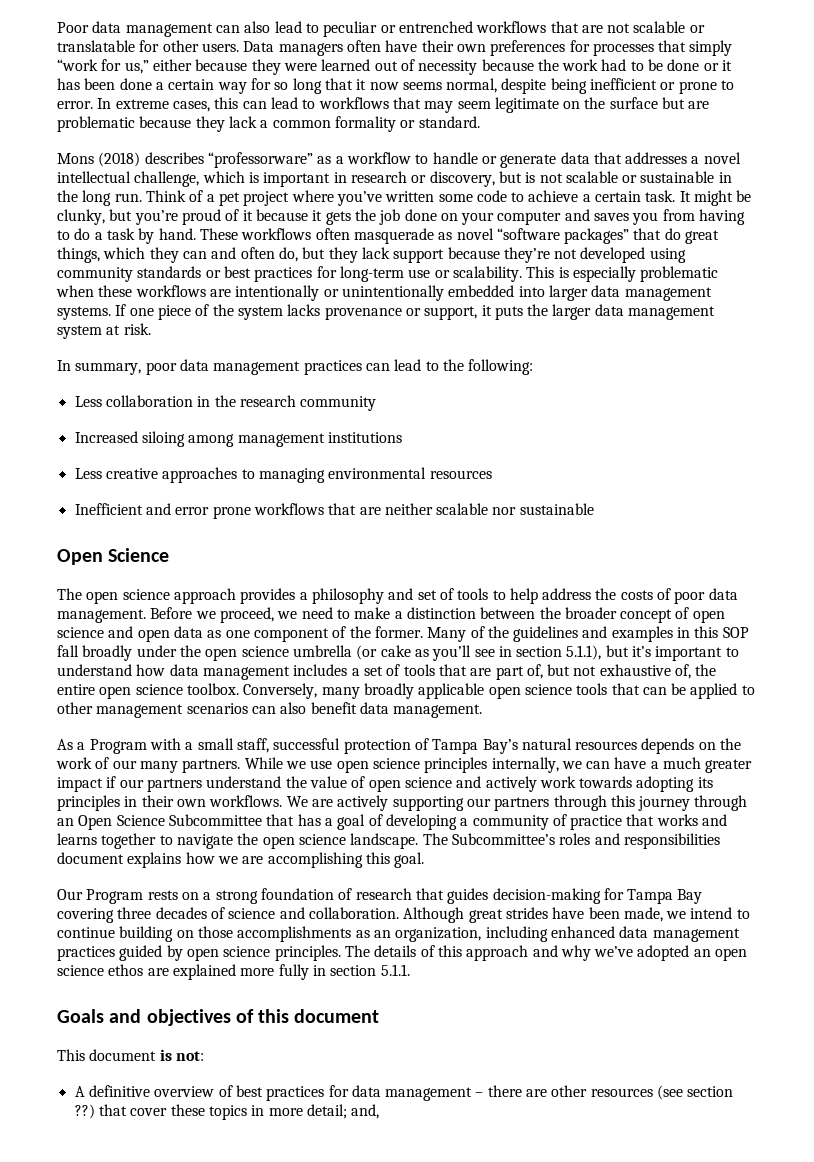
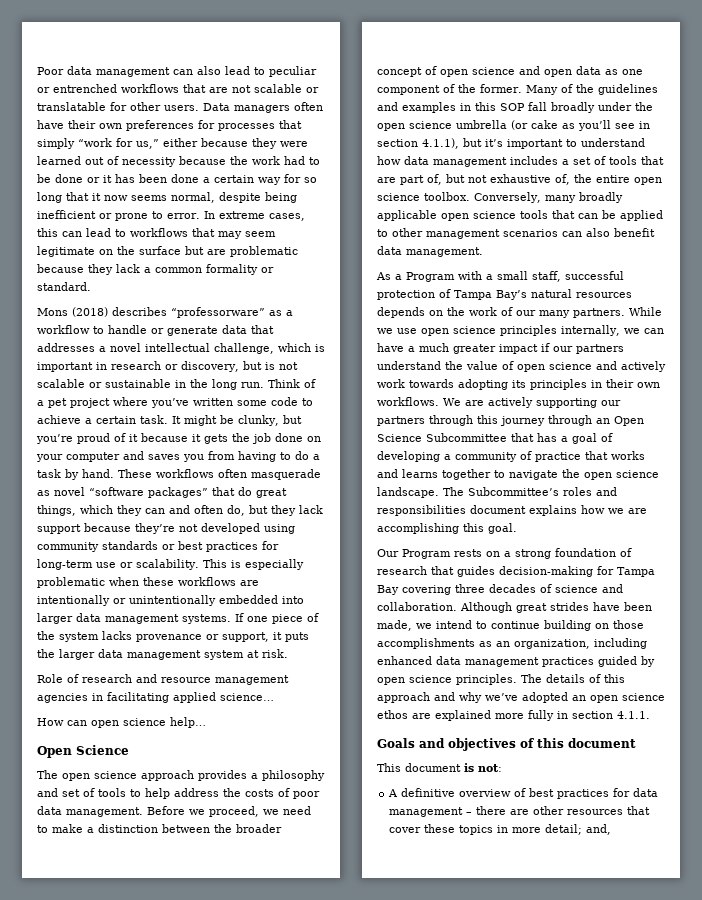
[57,359,534,375] [74,395,377,411] [74,431,402,447] [74,467,492,483] [74,503,594,519] In summary, poor data management practices can lead to the following: // Less collaboration in the research community // Increased siloing among management institutions // Less creative approaches to managing environmental resources // Inefficient and error prone workflows that are neither scalable nor sustainable -> [37,674,289,685] [37,692,274,703] [37,717,206,728] Role of research and resource management agencies in facilitating applied science… // How can open science help…
[566,645,602,660] 5.1.1), -> [422,138,459,149] 4.1.1),
[380,964,410,976] 5.1.1. -> [617,711,650,719] 4.1.1.
[657,1085,734,1100] [74,1104,95,1119] (see section ??) -> (624, 812) none

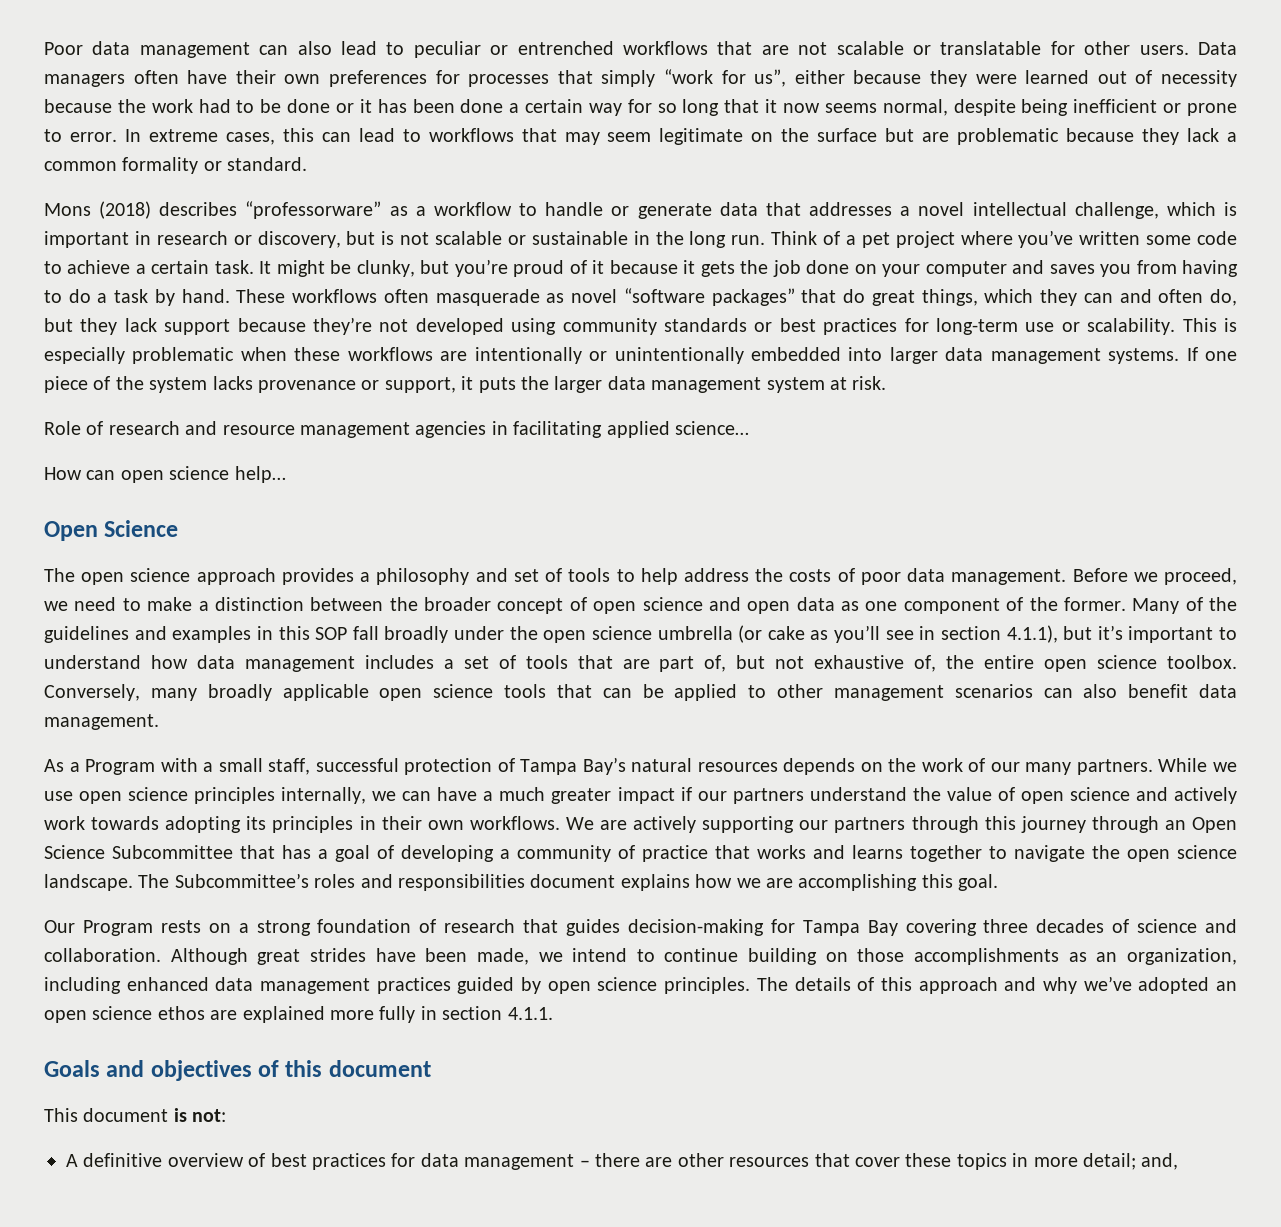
[136,139,159,149] us,” -> [754,69,787,87] us”,

